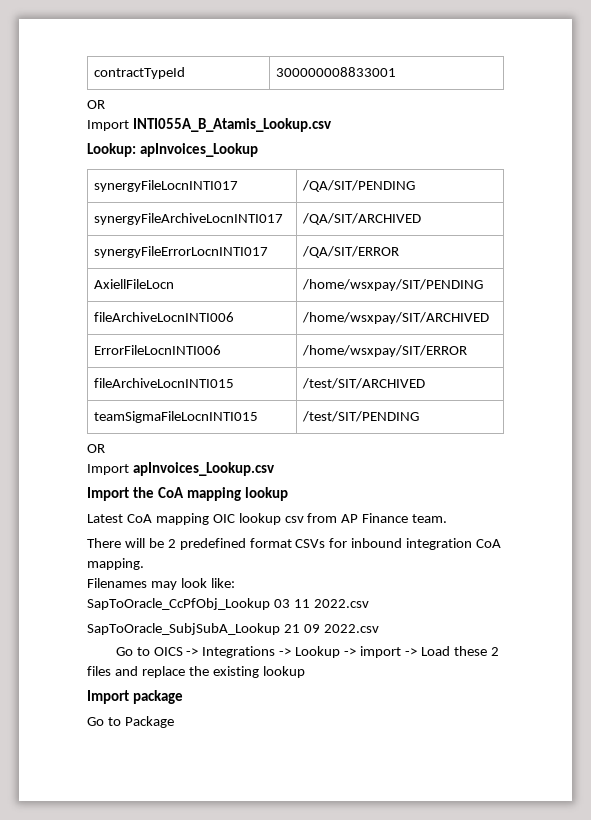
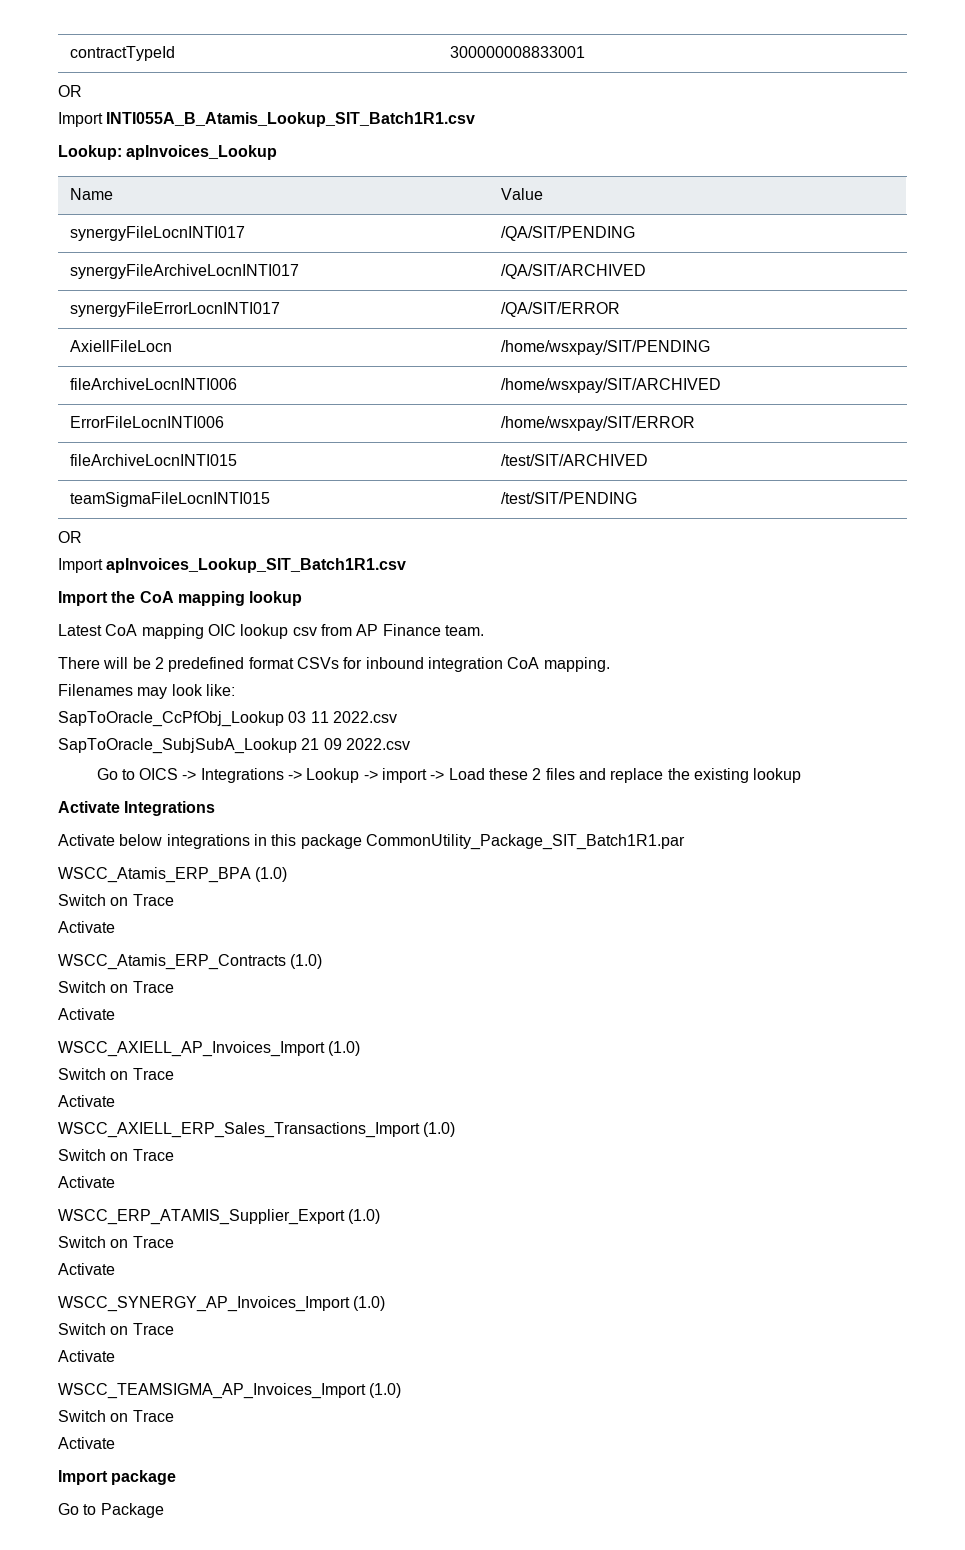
[132,118,332,132] INTI055A_B_Atamis_Lookup.csv -> [106,112,476,127] INTI055A_B_Atamis_Lookup_SIT_Batch1R1.csv
(258, 150) none -> [69,188,113,200] [500,188,543,200] // Name | Value
[132,462,275,476] apInvoices_Lookup.csv -> [106,558,407,573] apInvoices_Lookup_SIT_Batch1R1.csv
(305, 672) none -> [58,801,216,816] [58,834,685,850] [58,867,288,883] [58,894,174,906] [58,921,115,933] [58,954,323,970] [58,981,174,993] [58,1008,115,1020] [58,1041,361,1057] [58,1068,174,1080] [58,1095,115,1107] [58,1122,456,1138] [58,1149,174,1161] [58,1176,115,1188] [58,1209,381,1225] [58,1236,174,1248] [58,1263,115,1275] [58,1296,386,1312] [58,1323,174,1335] [58,1350,115,1362] [58,1383,402,1399] [58,1410,174,1422] [58,1437,115,1449] // Activate Integrations // Activate below integrations in this package CommonUtility_Package_SIT_Batch1R1.par // WSCC_Atamis_ERP_BPA (1.0) // Switch on Trace // Activate // WSCC_Atamis_ERP_Contracts (1.0) // Switch on Trace // Activate // WSCC_AXIELL_AP_Invoices_Import (1.0) // Switch on Trace // Activate // WSCC_AXIELL_ERP_Sales_Transactions_Import (1.0) // Switch on Trace // Activate // WSCC_ERP_ATAMIS_Supplier_Export (1.0) // Switch on Trace // Activate // WSCC_SYNERGY_AP_Invoices_Import (1.0) // Switch on Trace // Activate // WSCC_TEAMSIGMA_AP_Invoices_Import (1.0) // Switch on Trace // Activate

